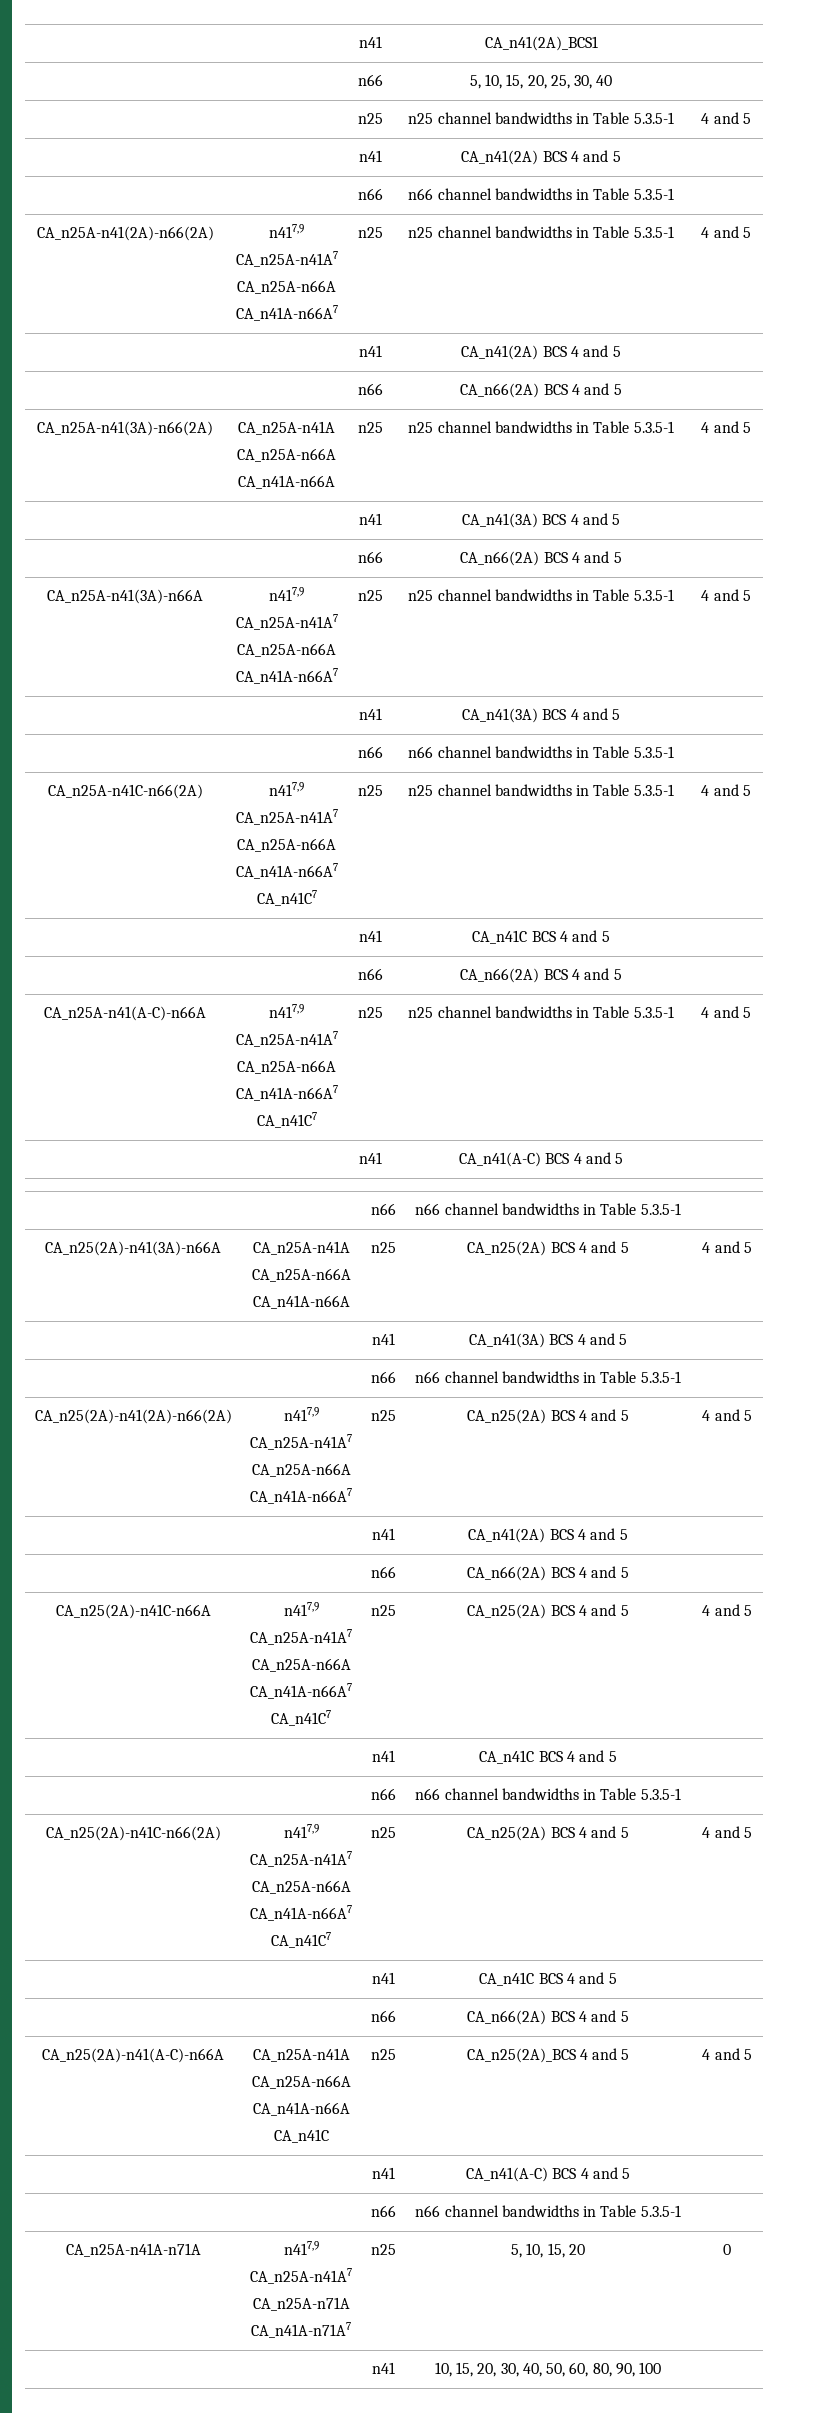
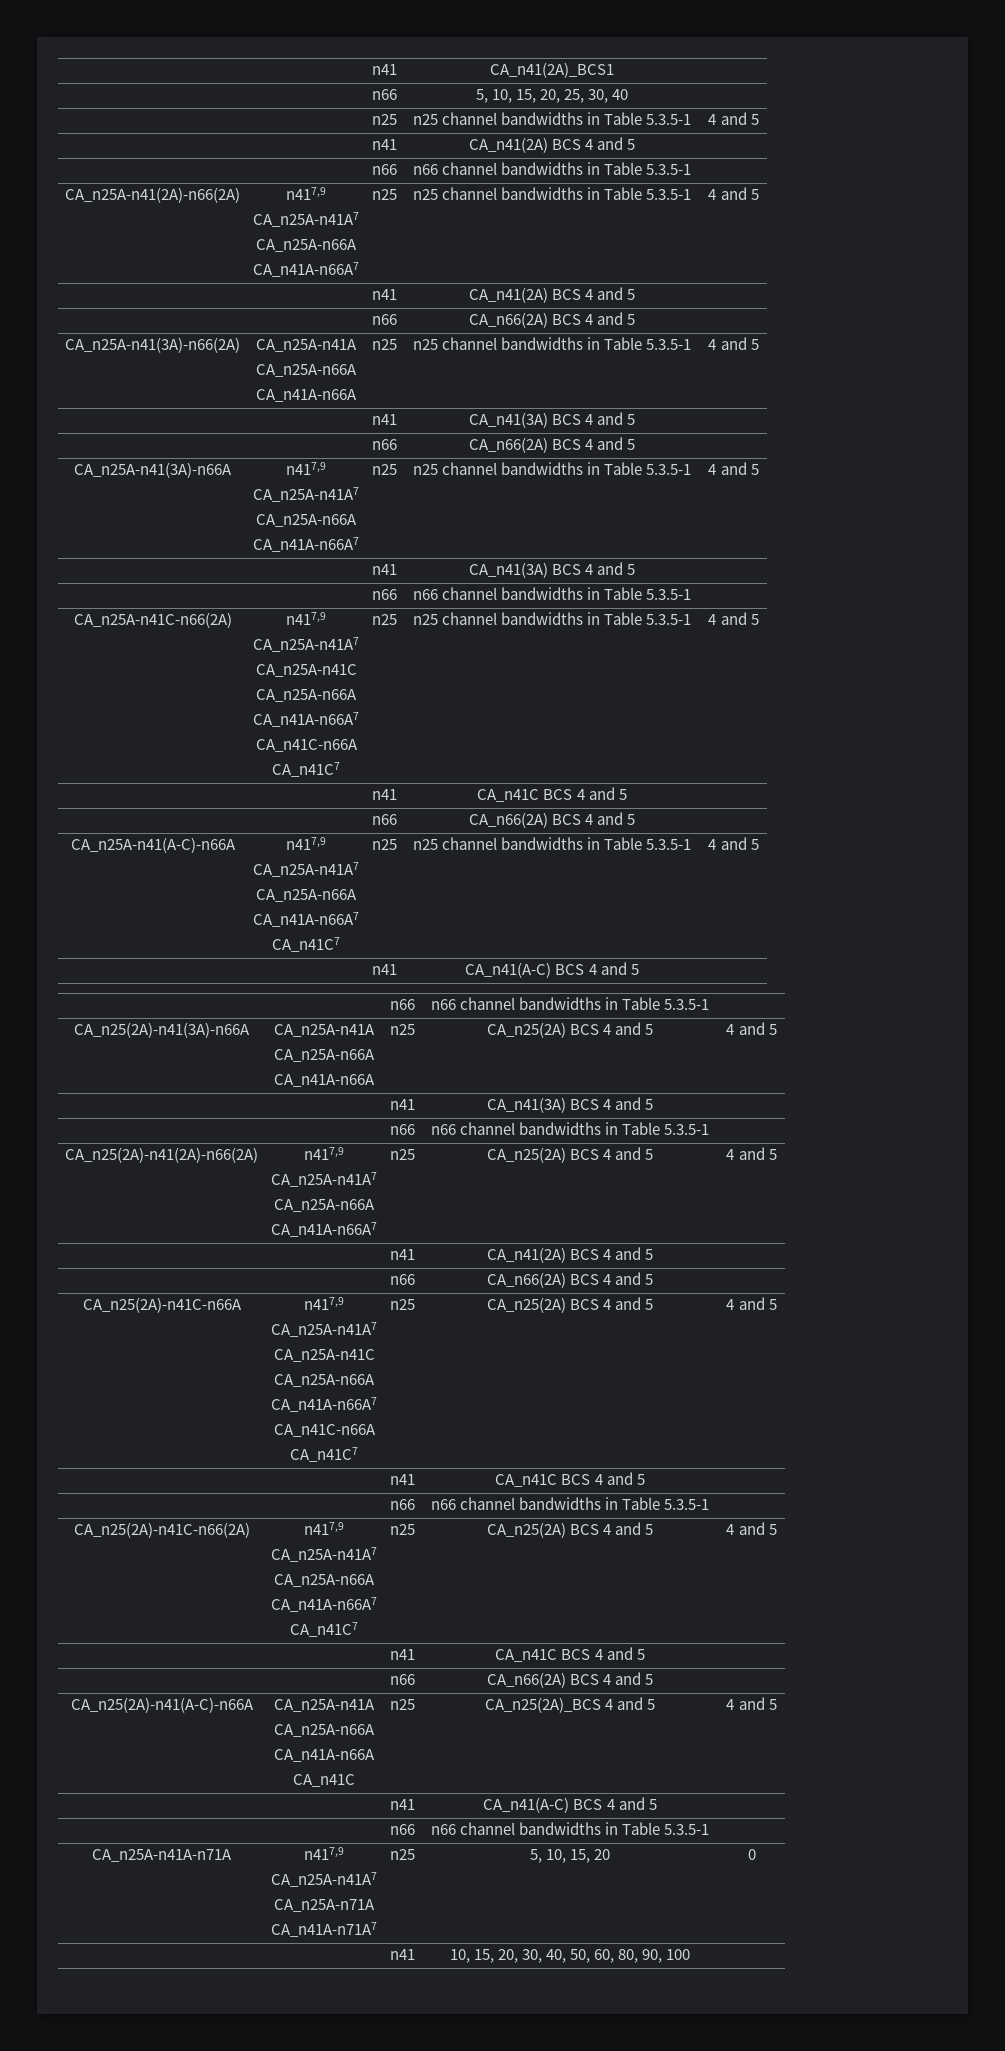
[237,838,336,852] [235,863,338,879] // CA_n25A-n66A // CA_n41A-n66A7 -> [255,664,357,677] [255,689,357,702] [252,712,359,727] [255,739,358,752] // CA_n25A-n41C // CA_n25A-n66A // CA_n41A-n66A7 // CA_n41C-n66A
[251,1658,351,1672] [250,1683,352,1699] // CA_n25A-n66A // CA_n41A-n66A7 -> [273,1349,375,1362] [274,1374,375,1387] [271,1397,377,1412] [273,1424,376,1437] // CA_n25A-n41C // CA_n25A-n66A // CA_n41A-n66A7 // CA_n41C-n66A

